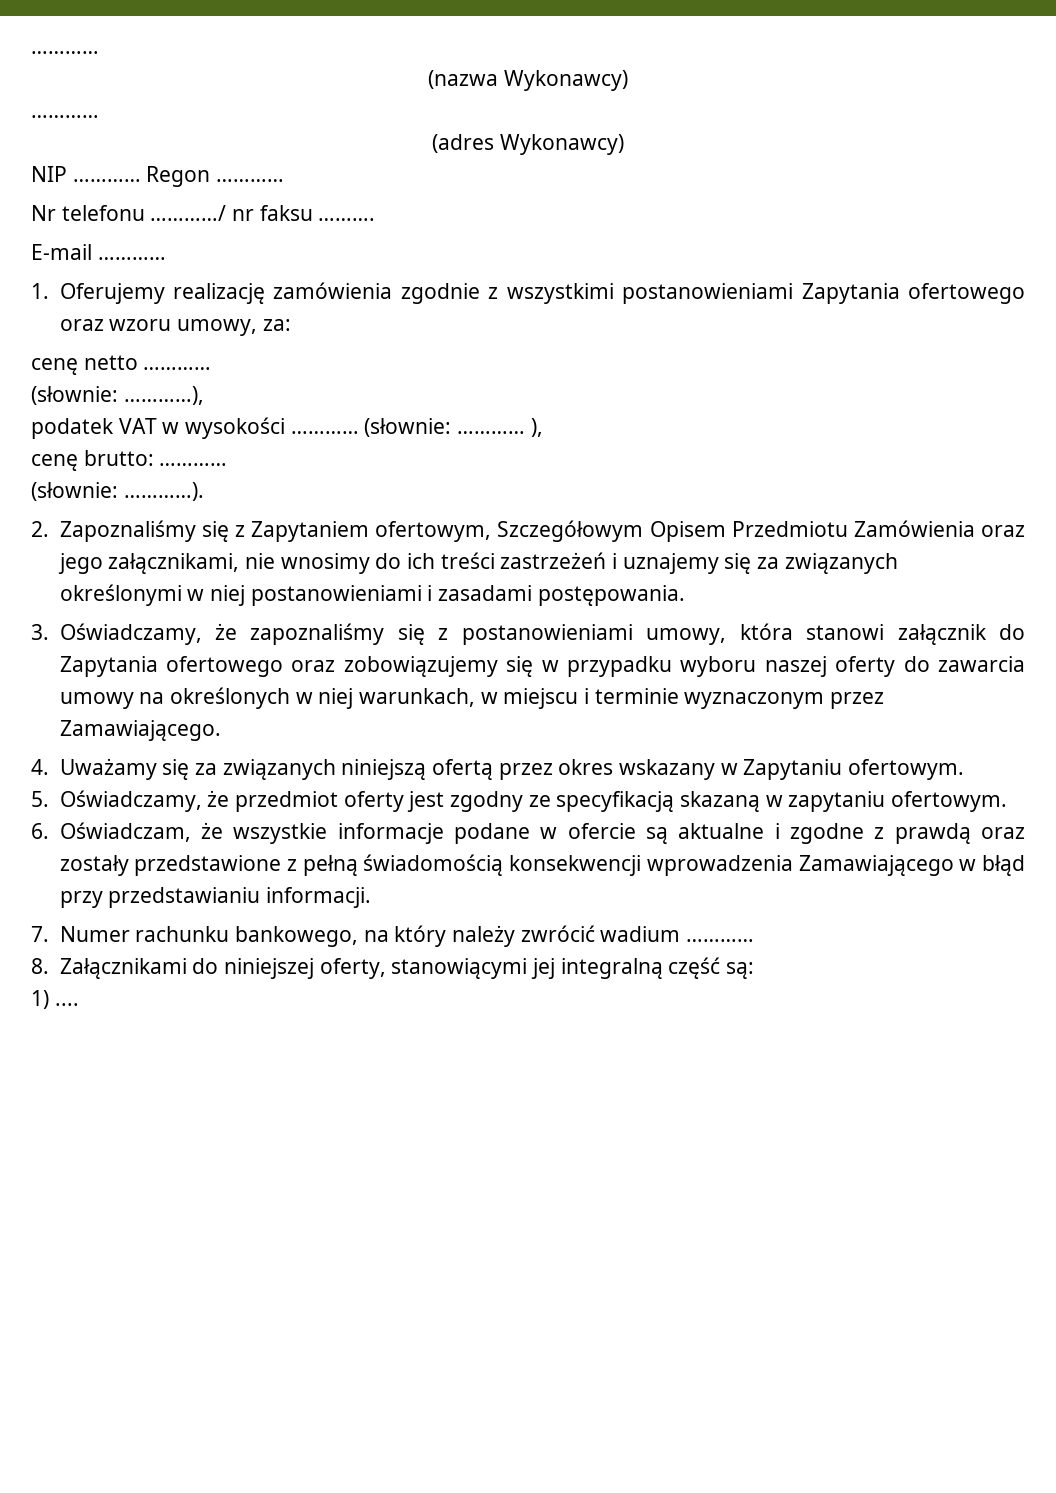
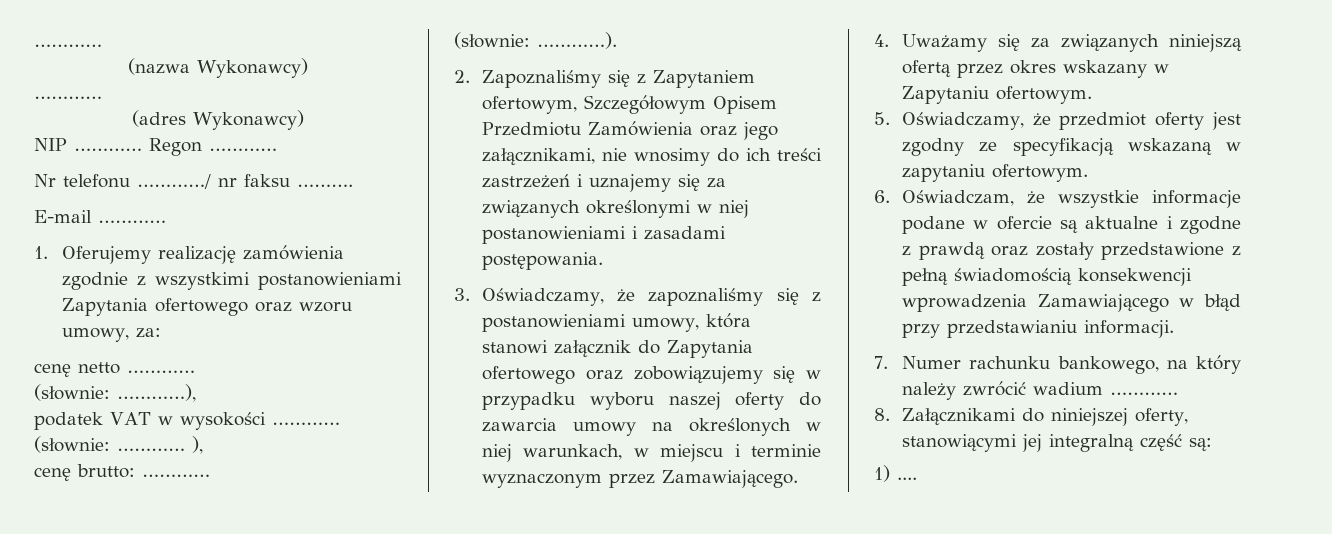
[679,791,760,812] skazaną -> [1127,138,1212,155] wskazaną

